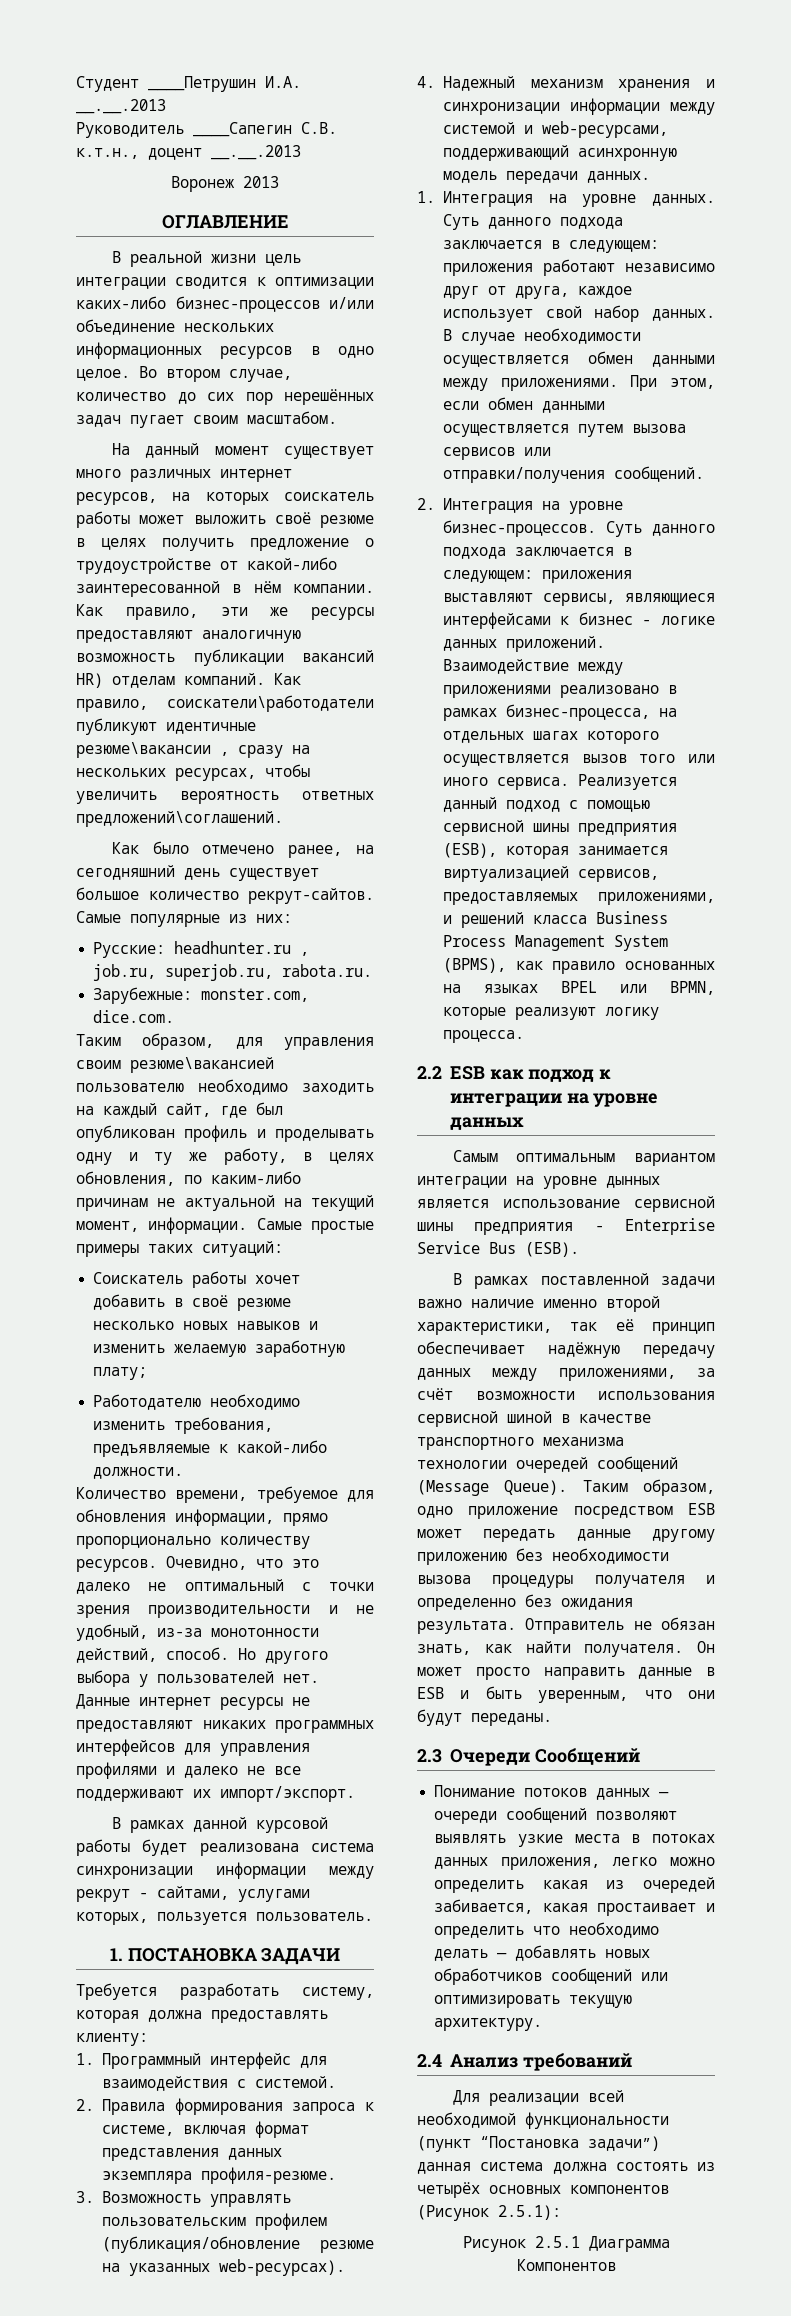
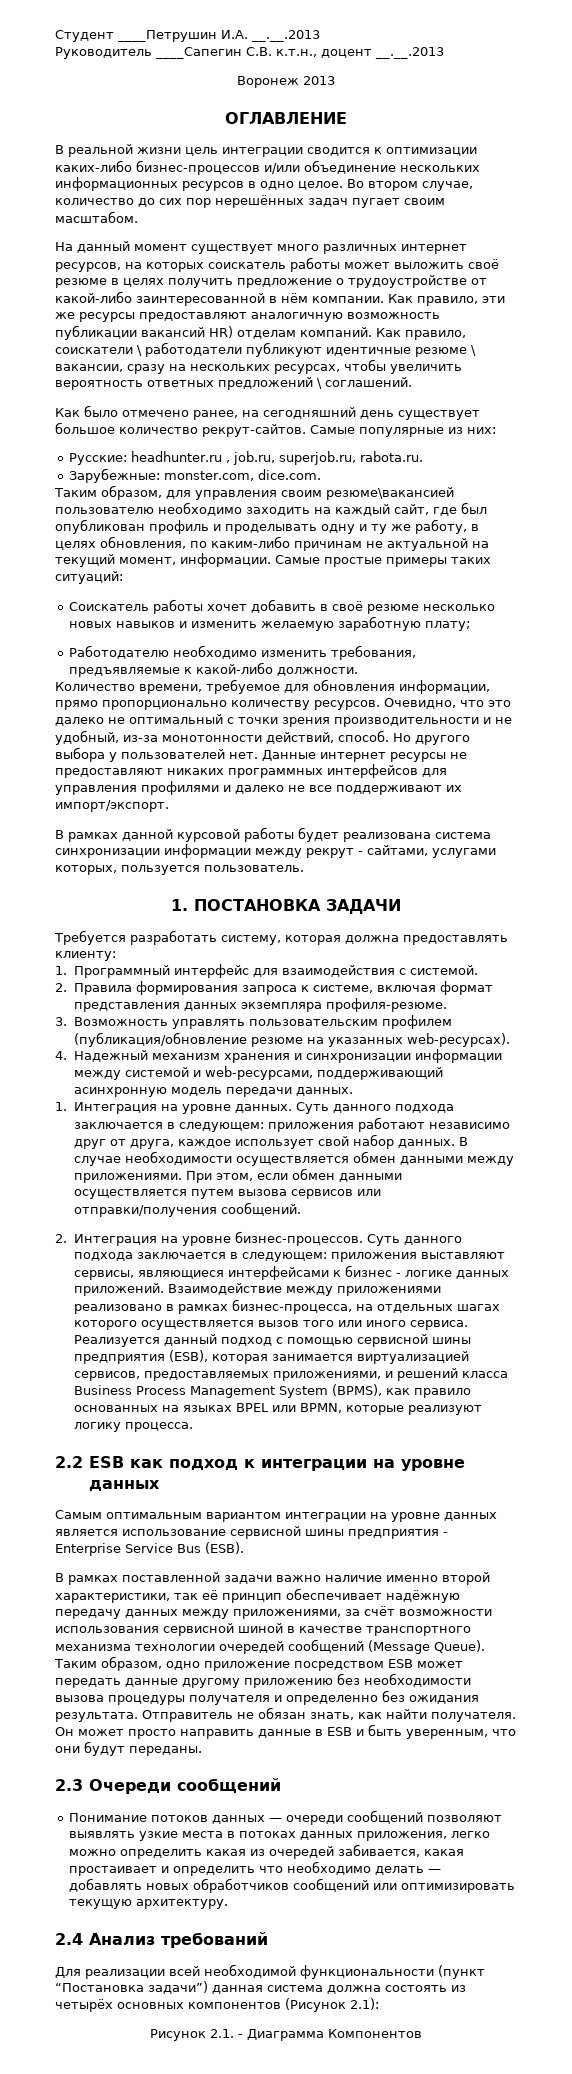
[167,695,374,712] [76,718,256,735] [76,742,229,758] соискатели\работодатели публикуют идентичные резюме\вакансии , -> [55,342,476,357] [55,364,123,372] соискатели \ работодатели публикуют идентичные резюме \ вакансии,
[76,811,283,827] предложений\соглашений. -> [218,377,412,390] предложений \ соглашений.
[606,1176,660,1188] дынных -> [444,1512,497,1521] данных
[534,1748,640,1765] Сообщений -> [177,1778,282,1793] сообщений
[498,2205,561,2220] 2.5.1): -> [350,1998,379,2010] 2.1):
[534,2236,580,2248] 2.5.1 -> [210,2029,243,2038] 2.1. -

